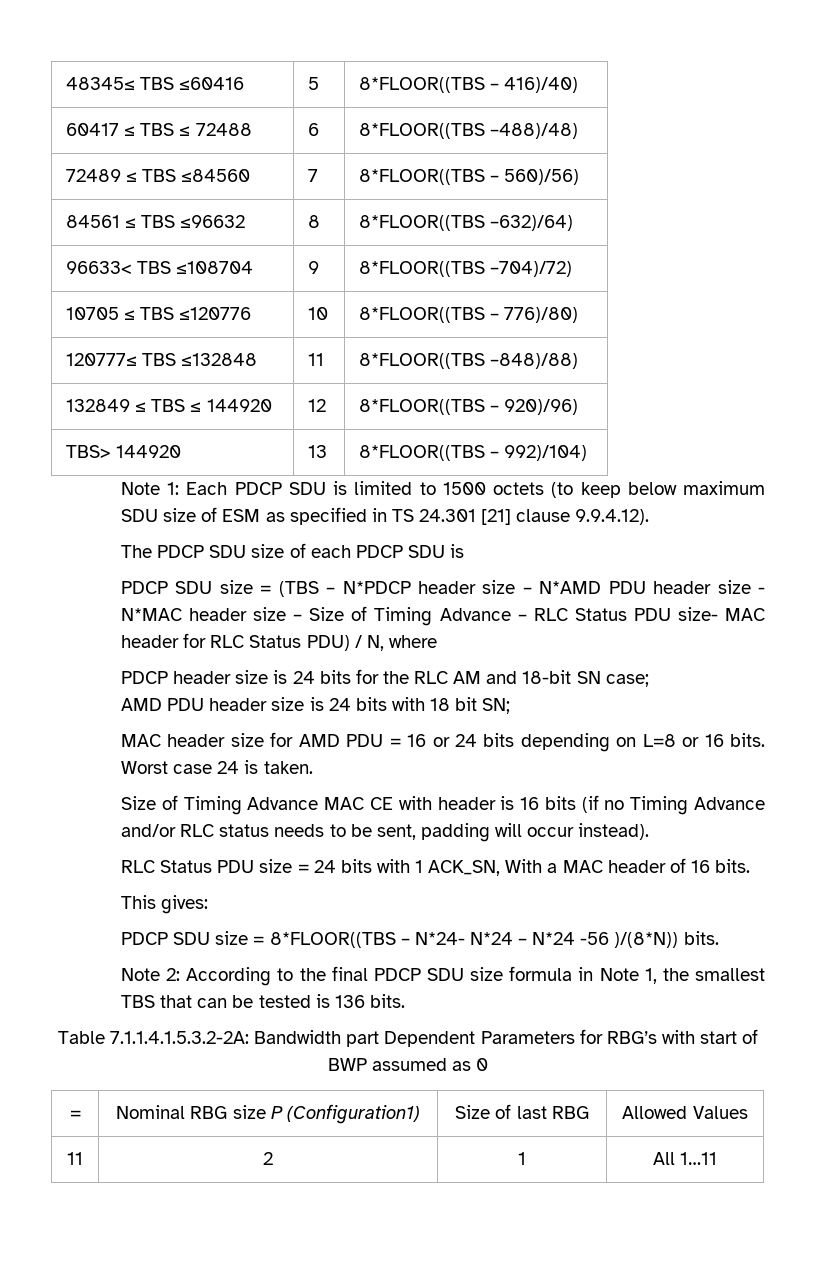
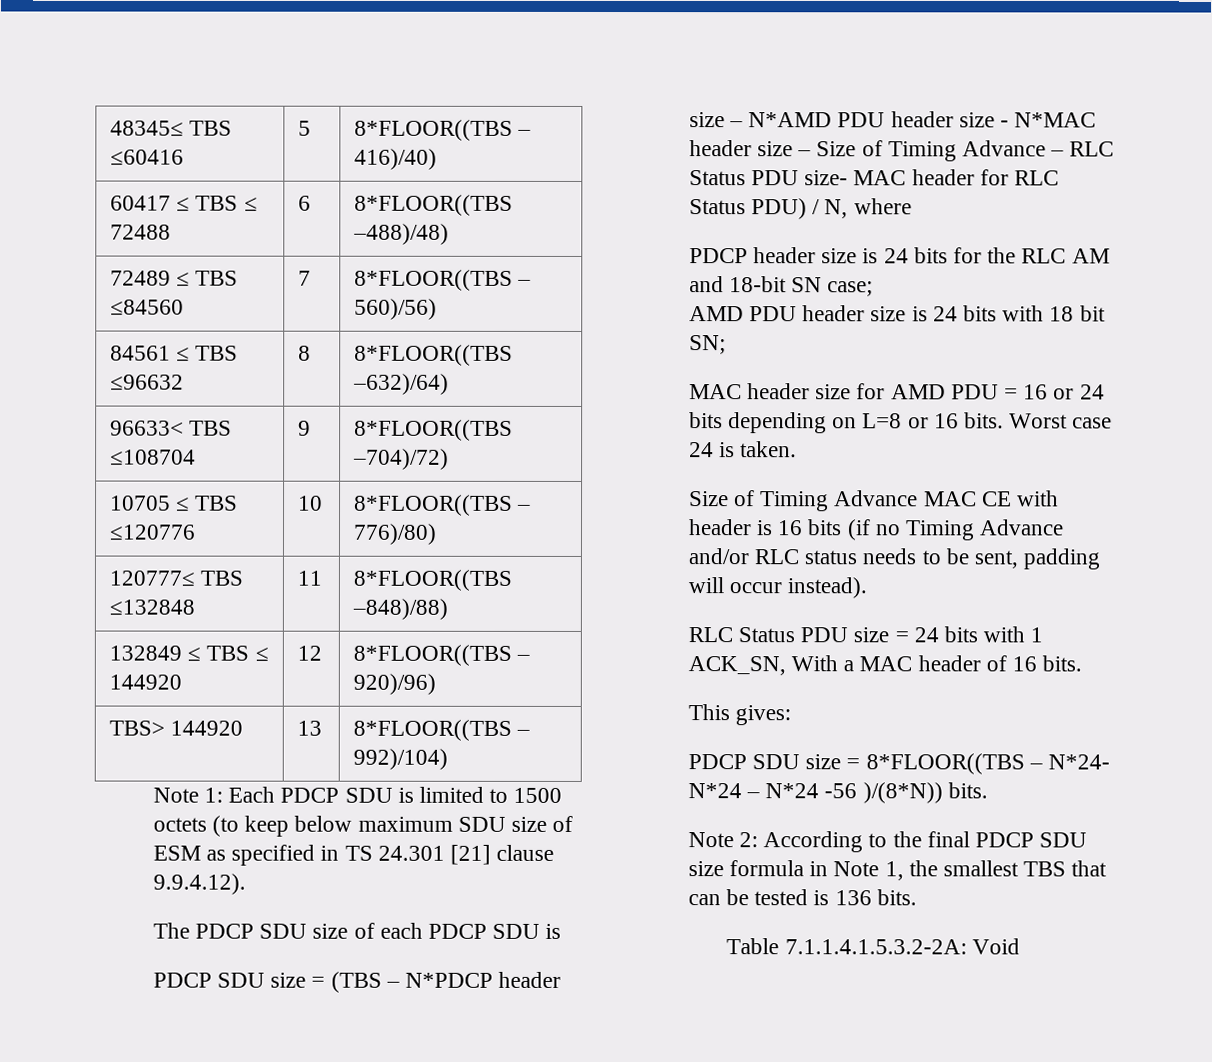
[254,1029,759,1047] [327,1058,489,1071] [69,1110,81,1119] [116,1104,420,1124] [455,1104,589,1119] [622,1106,748,1119] [67,1152,83,1165] [263,1152,273,1165] [518,1152,526,1165] [652,1152,718,1165] Bandwidth part Dependent Parameters for RBG’s with start of BWP assumed as 0 // = | Nominal RBG size P (Configuration1) | Size of last RBG | Allowed Values // 11 | 2 | 1 | All 1…11 -> [971,938,1020,955] Void

